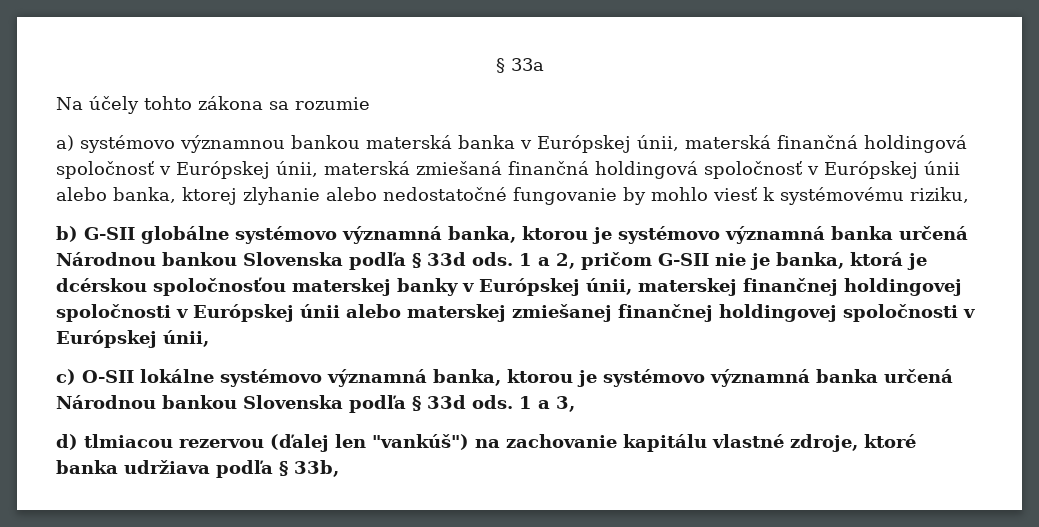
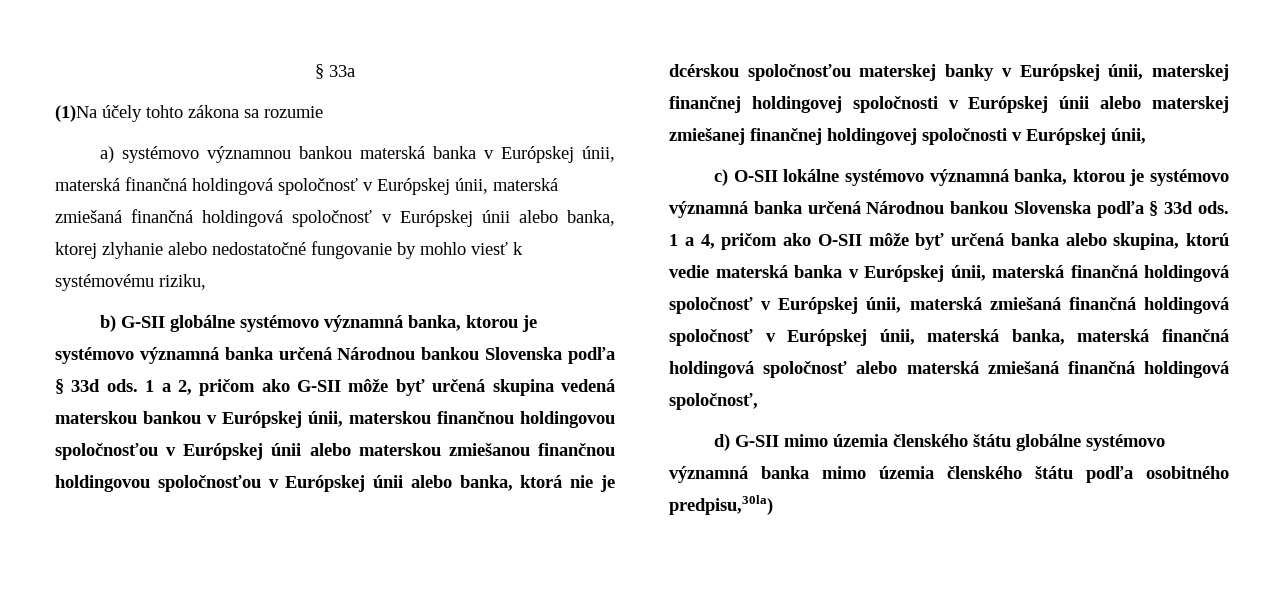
[56,97,83,110] Na -> [55,105,97,122] (1)Na
[658,253,770,270] G-SII nie je -> [261,379,615,396] [55,411,615,428] [55,443,615,460] [55,475,452,492] ako G-SII môže byť určená skupina vedená materskou bankou v Európskej únii, materskou finančnou holdingovou spoločnosťou v Európskej únii alebo materskou zmiešanou finančnou holdingovou spoločnosťou v Európskej únii alebo
(903, 259) none -> [570,475,594,488] nie
[556,396,575,412] [56,434,916,452] [56,460,339,478] 3, // d) tlmiacou rezervou (ďalej len "vankúš") na zachovanie kapitálu vlastné zdroje, ktoré banka udržiava podľa § 33b, -> [700,233,1229,250] [669,265,1229,282] [669,297,1229,314] [669,329,1229,346] [669,361,1229,378] [669,393,758,410] [714,434,1166,451] [669,466,1229,483] [669,495,773,515] 4, pričom ako O-SII môže byť určená banka alebo skupina, ktorú vedie materská banka v Európskej únii, materská finančná holdingová spoločnosť v Európskej únii, materská zmiešaná finančná holdingová spoločnosť v Európskej únii, materská banka, materská finančná holdingová spoločnosť alebo materská zmiešaná finančná holdingová spoločnosť, // d) G-SII mimo územia členského štátu globálne systémovo významná banka mimo územia členského štátu podľa osobitného predpisu,30la)

